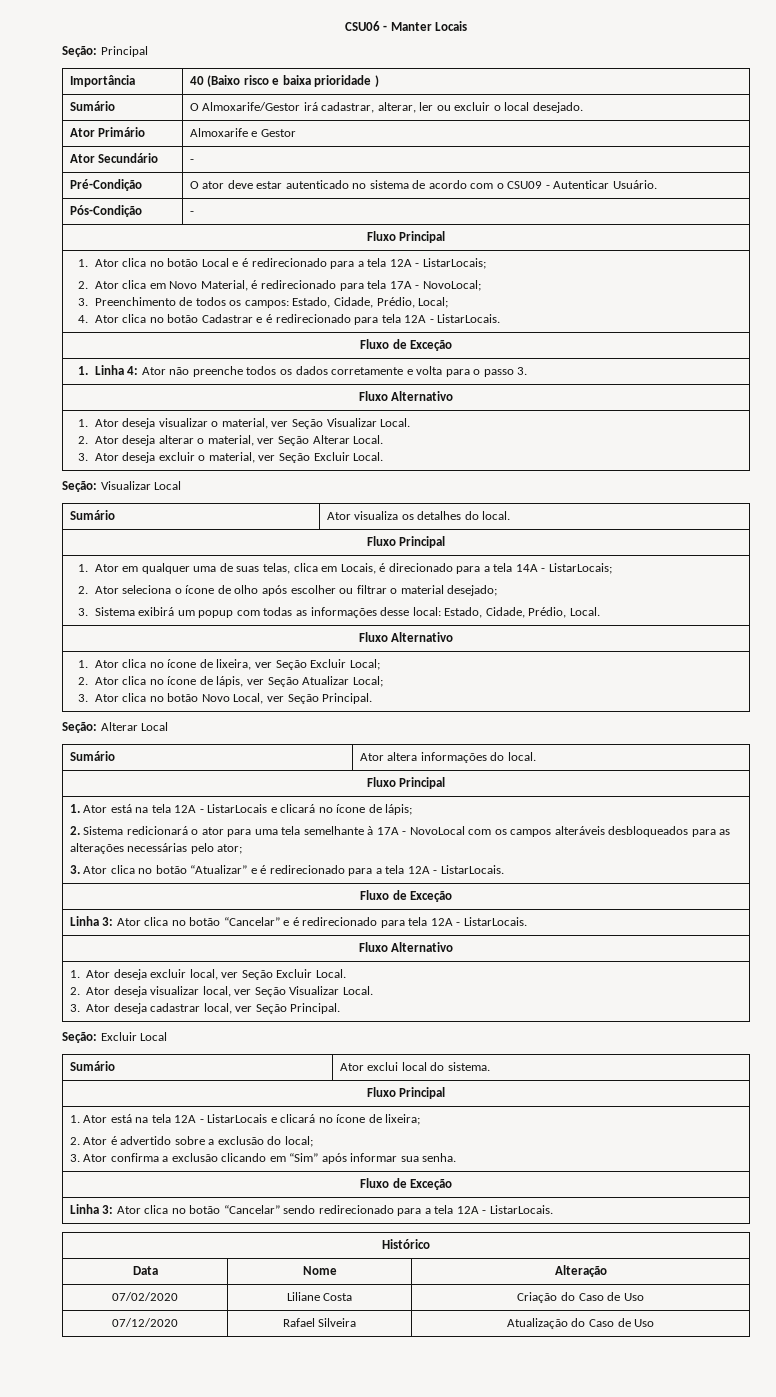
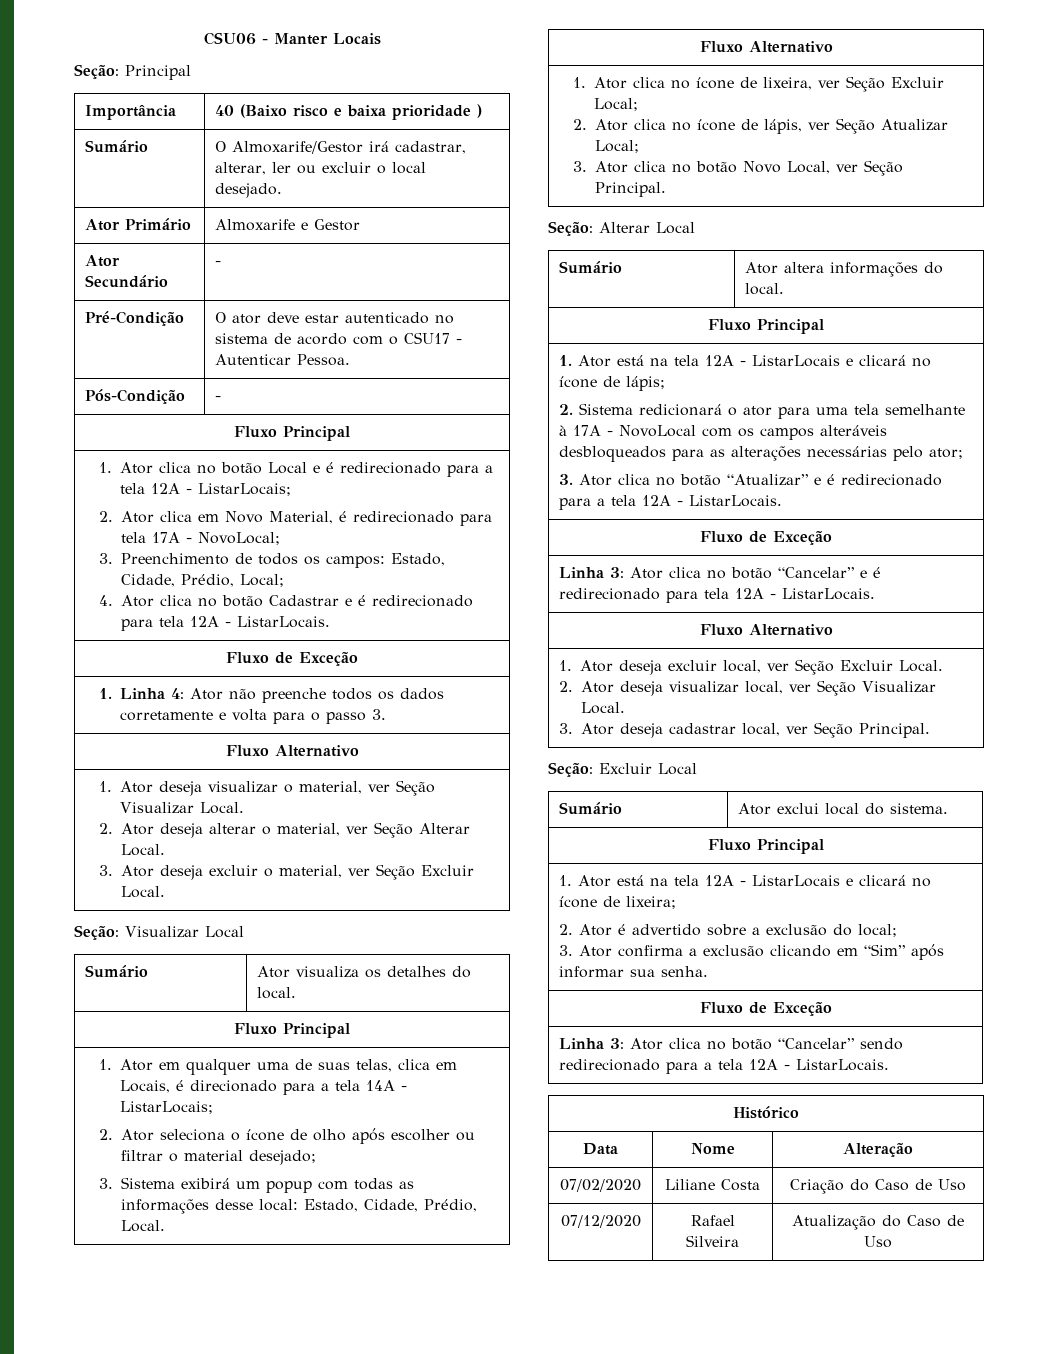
[507,181,543,189] CSU09 -> [404,332,451,344] CSU17
[612,180,657,189] Usuário. -> [297,354,351,366] Pessoa.

